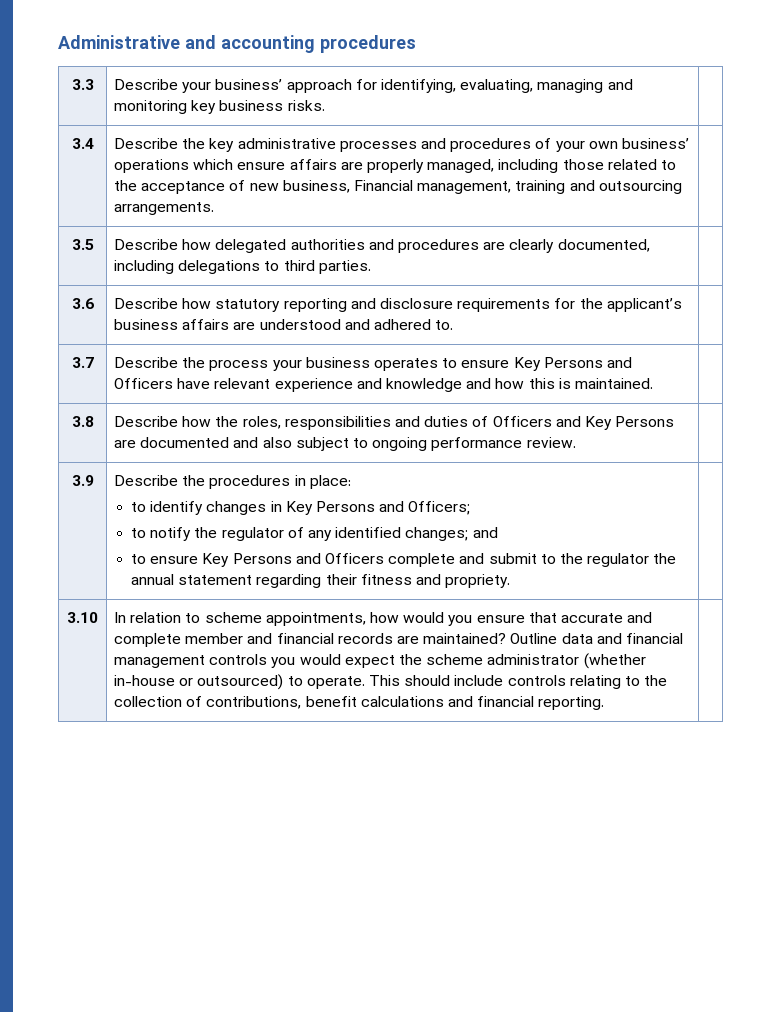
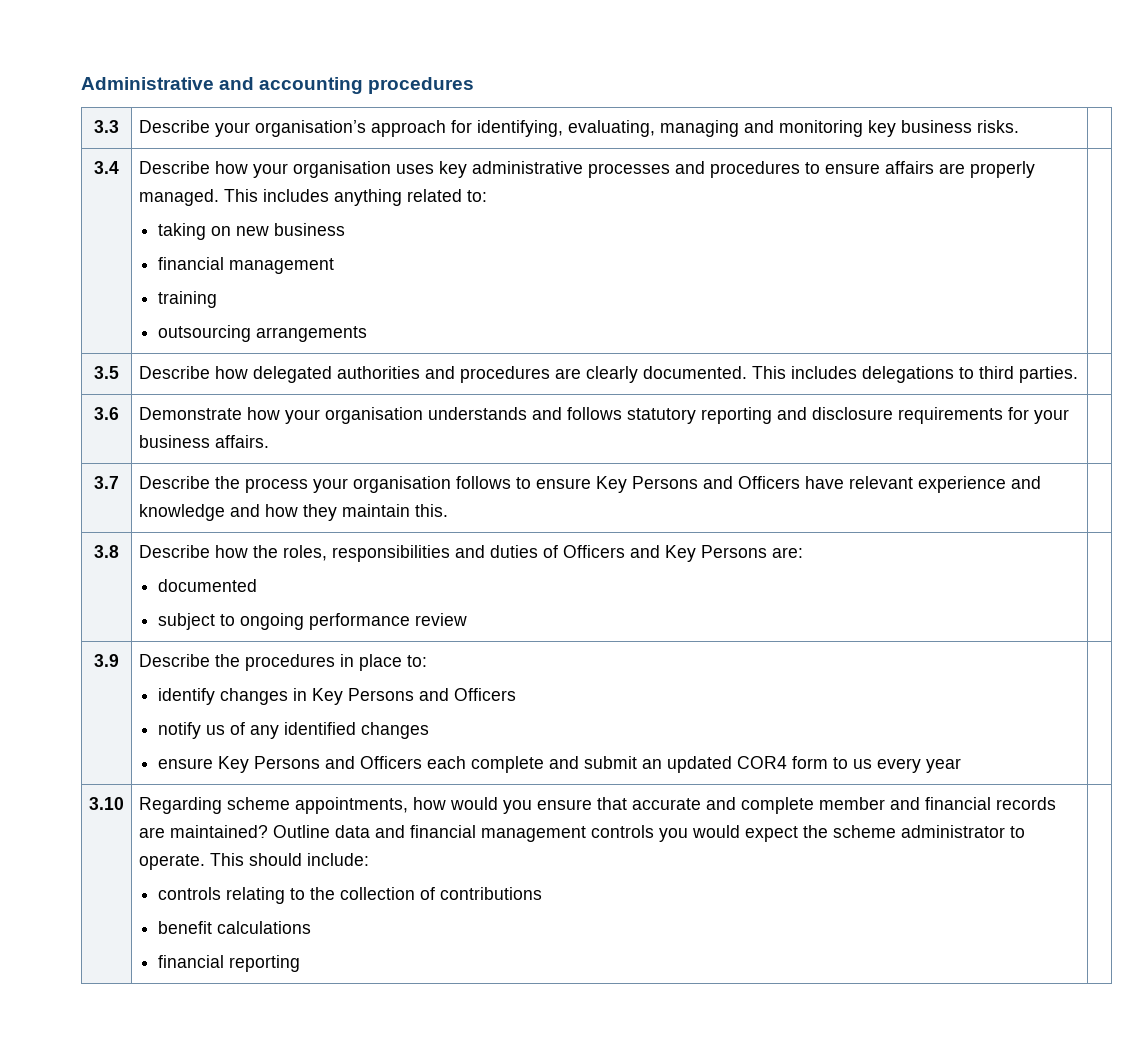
[215,79,283,90] business’ -> [254,120,366,137] organisation’s
[182,138,206,149] the -> [214,161,434,178] how your organisation uses
[535,138,689,152] [114,159,676,173] [114,180,682,194] [114,202,215,215] of your own business’ operations which ensure affairs are properly managed, including those related to the acceptance of new business, Financial management, training and outsourcing arrangements. -> [804,161,1035,178] [138,189,487,206] [157,223,345,240] [157,257,334,274] [157,291,217,308] [157,325,367,342] to ensure affairs are properly managed. This includes anything related to: // taking on new business // financial management // training // outsourcing arrangements
[557,239,650,252] [114,260,175,274] documented, including -> [642,366,857,379] documented. This includes
[114,298,212,309] Describe how -> [138,407,622,424] Demonstrate how your organisation understands and follows
[579,298,682,312] [114,319,454,330] the applicant’s business affairs are understood and adhered to. -> [1033,409,1069,424] [138,435,269,448] your business affairs.
[305,357,438,371] business operates -> [352,476,511,493] organisation follows
[528,378,653,389] this is maintained. -> [302,504,448,521] they maintain this.
[114,440,137,448] are -> [771,547,803,558] are: //
[233,437,292,448] and also -> (257, 585) //
[526,437,576,448] review. -> [414,613,467,626] review
[309,475,351,489] [131,502,147,512] place: // to -> [358,654,427,671] place to: //
[408,501,471,515] [131,527,498,541] [131,553,385,567] Officers; // to notify the regulator of any identified changes; and // to ensure Key Persons and Officers -> [453,688,516,701] [157,722,429,739] [157,756,466,773] Officers // notify us of any identified changes // ensure Key Persons and Officers each
[540,553,677,567] [131,574,511,588] [67,612,98,623] [114,612,201,623] to the regulator the annual statement regarding their fitness and propriety. | // 3.10 | In relation to -> [641,756,961,773] [89,797,124,810] [138,797,222,814] an updated COR4 form to us every year | // 3.10 | Regarding
[583,653,646,669] [114,674,284,690] (whether in-house or outsourced) -> (1005, 831) none
[454,675,504,686] include -> [306,853,369,866] include: //
[206,696,302,709] contributions, -> [439,887,542,900] contributions //
[447,696,605,710] and financial reporting. -> [157,955,300,972] // financial reporting

